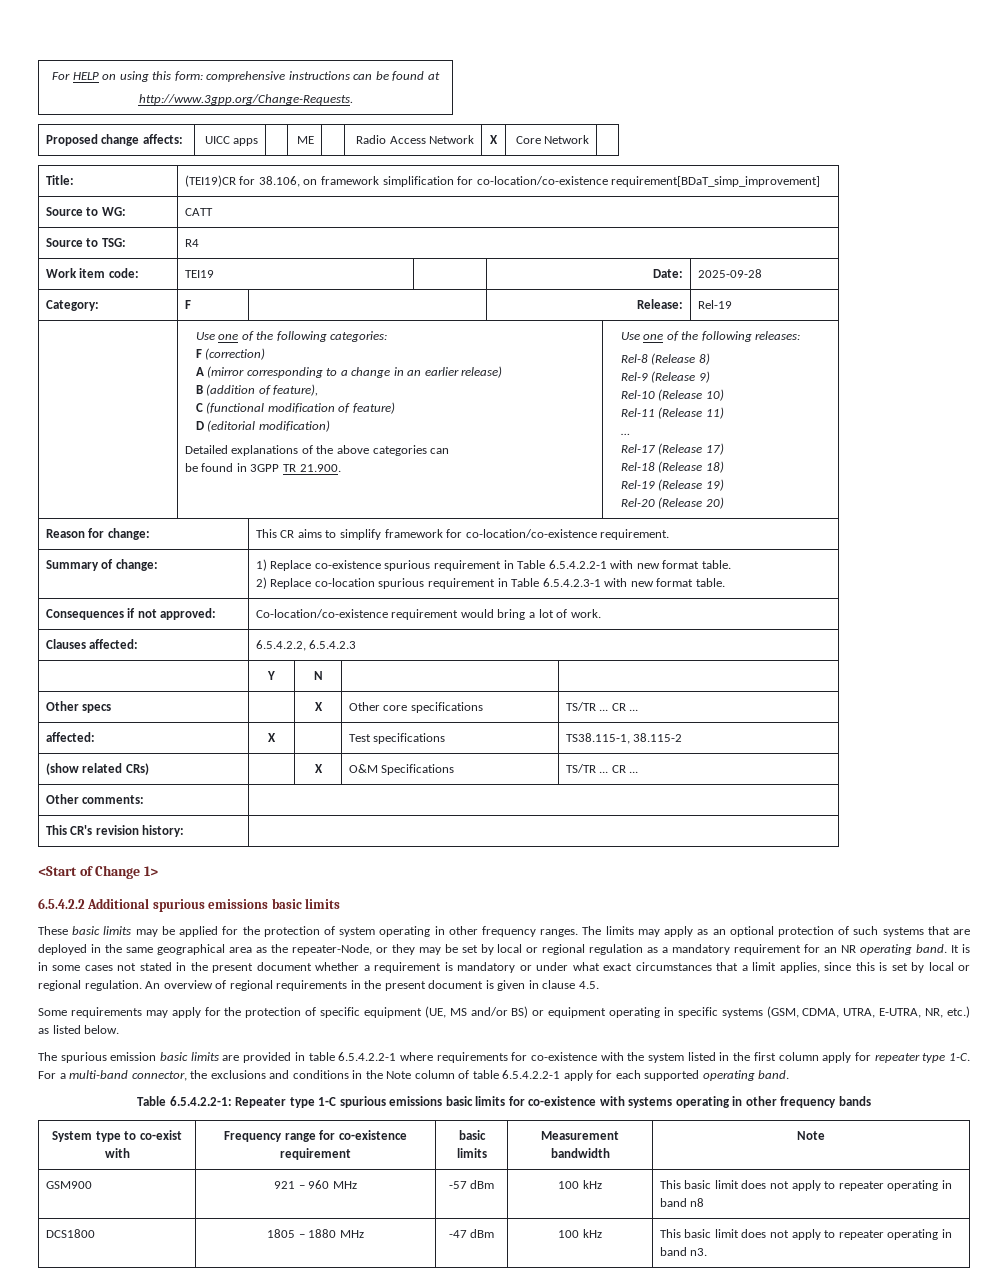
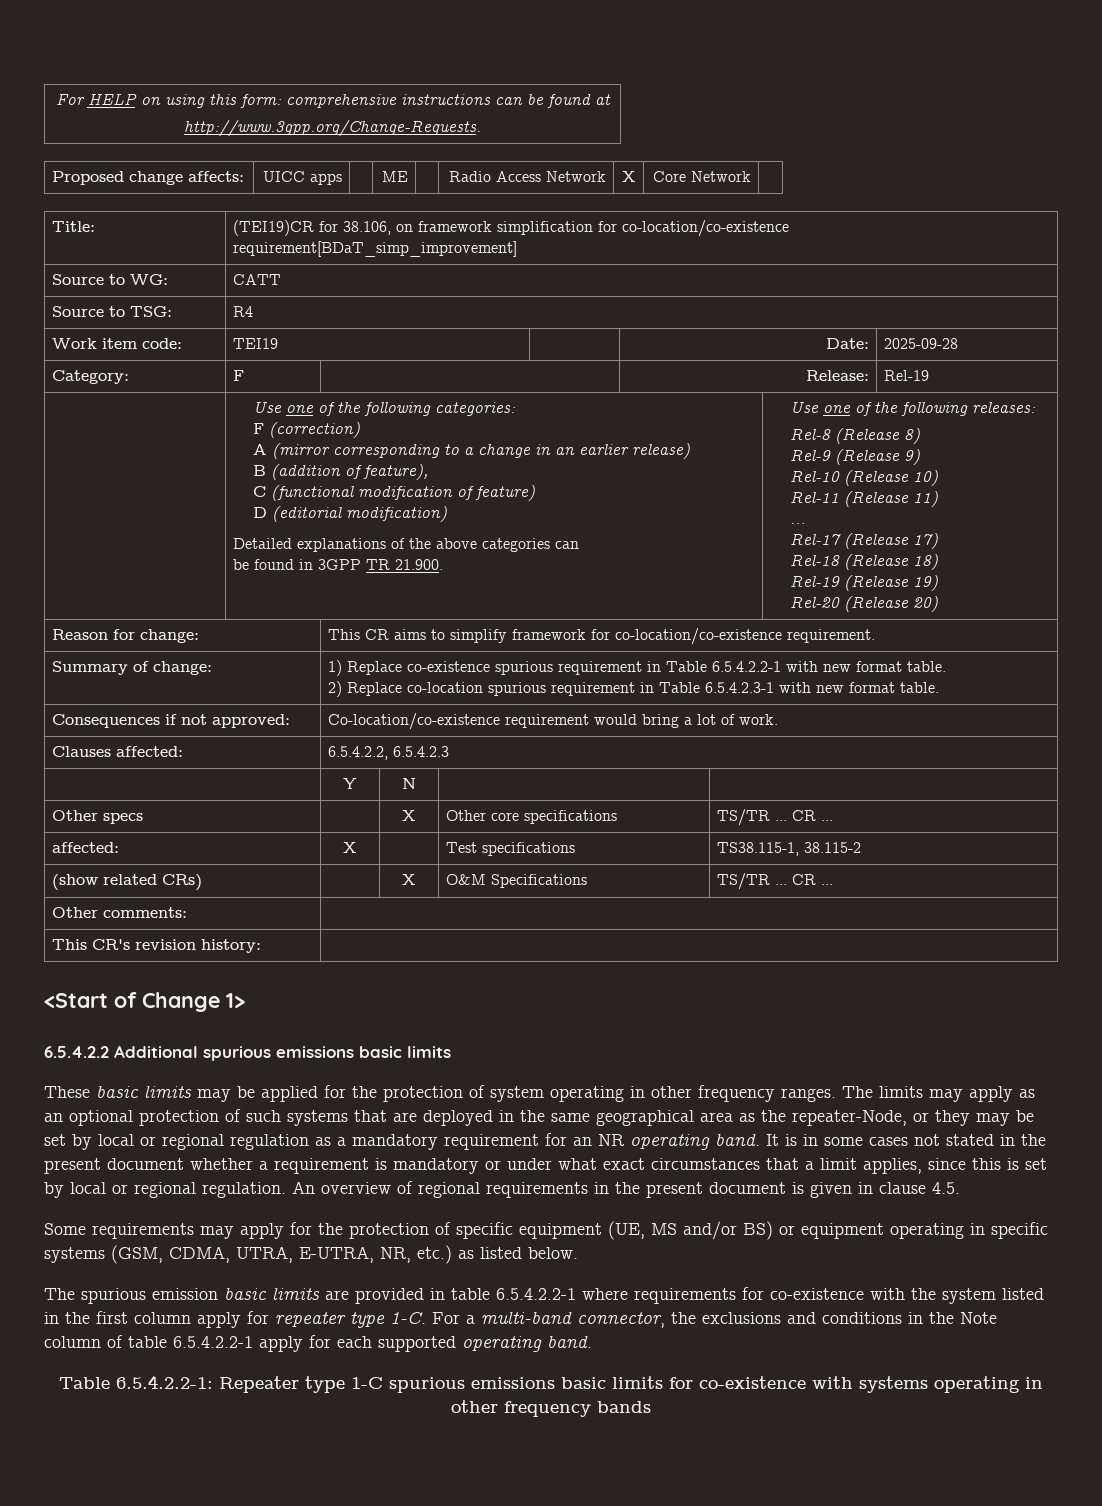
[52,1130,182,1142] [104,1148,130,1158] [224,1130,407,1142] [280,1148,351,1160] [458,1130,486,1140] [456,1148,487,1158] [541,1131,619,1140] [550,1148,610,1158] [797,1131,825,1140] [45,1181,92,1189] [274,1180,357,1189] [448,1180,495,1189] [558,1180,602,1189] [659,1180,952,1191] [659,1198,705,1207] [45,1229,95,1238] [267,1229,364,1238] [448,1229,495,1238] [558,1229,602,1238] [659,1229,952,1240] [659,1247,708,1256] // System type to co-exist with | Frequency range for co-existence requirement | basic limits | Measurement bandwidth | Note // GSM900 | 921 – 960 MHz | -57 dBm | 100 kHz | This basic limit does not apply to repeater operating in band n8 // DCS1800 | 1805 – 1880 MHz | -47 dBm | 100 kHz | This basic limit does not apply to repeater operating in band n3. -> (651, 1407) none

